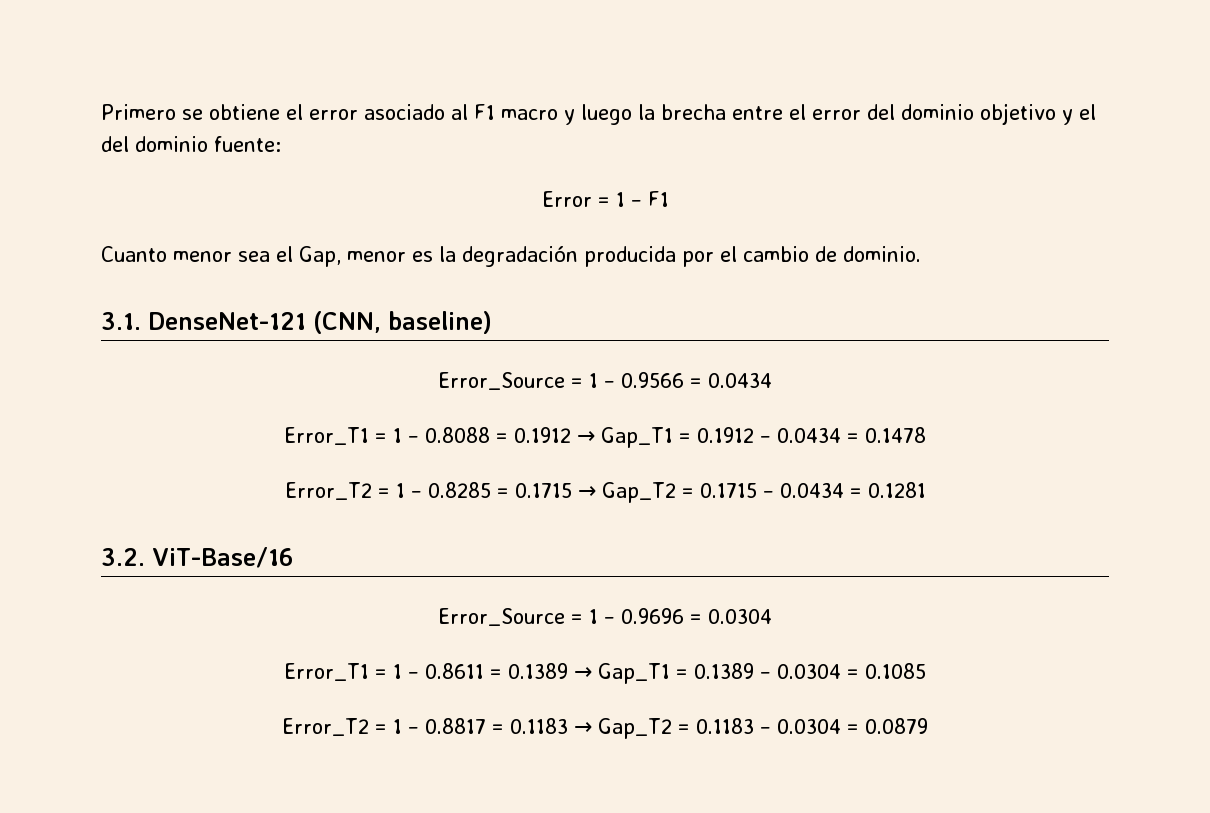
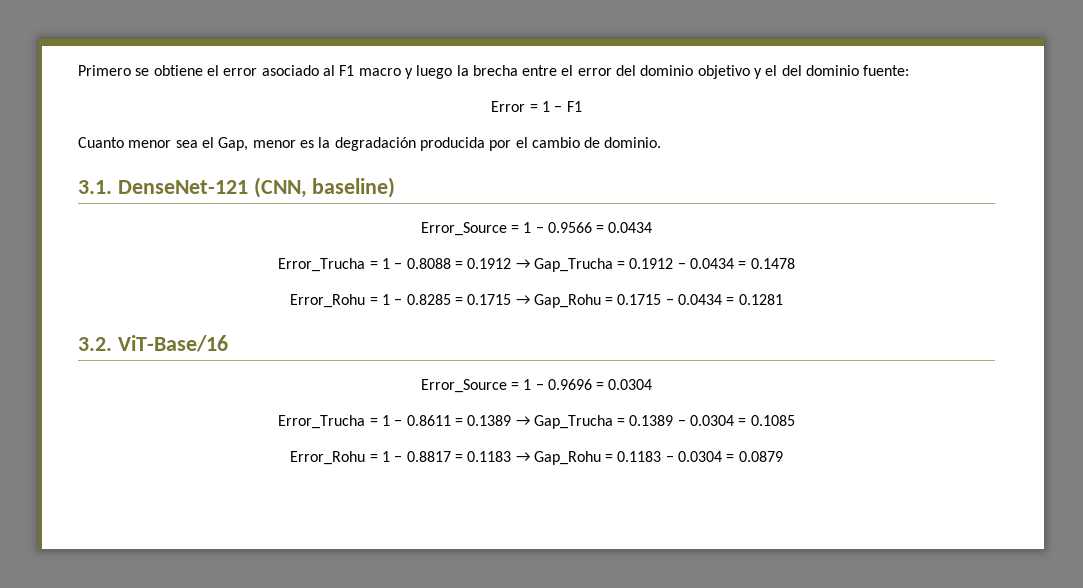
[284,427,369,445] Error_T1 -> [278,258,366,272] Error_Trucha
[601,427,673,448] Gap_T1 -> [533,258,613,272] Gap_Trucha
[284,482,372,500] Error_T2 -> [290,294,366,308] Error_Rohu
[601,482,676,503] Gap_T2 -> [533,294,601,308] Gap_Rohu
[284,663,369,681] Error_T1 -> [278,415,366,429] Error_Trucha
[598,663,670,684] Gap_T1 -> [533,415,613,429] Gap_Trucha
[282,718,369,736] Error_T2 -> [290,451,366,465] Error_Rohu
[598,718,672,739] Gap_T2 -> [533,451,601,465] Gap_Rohu

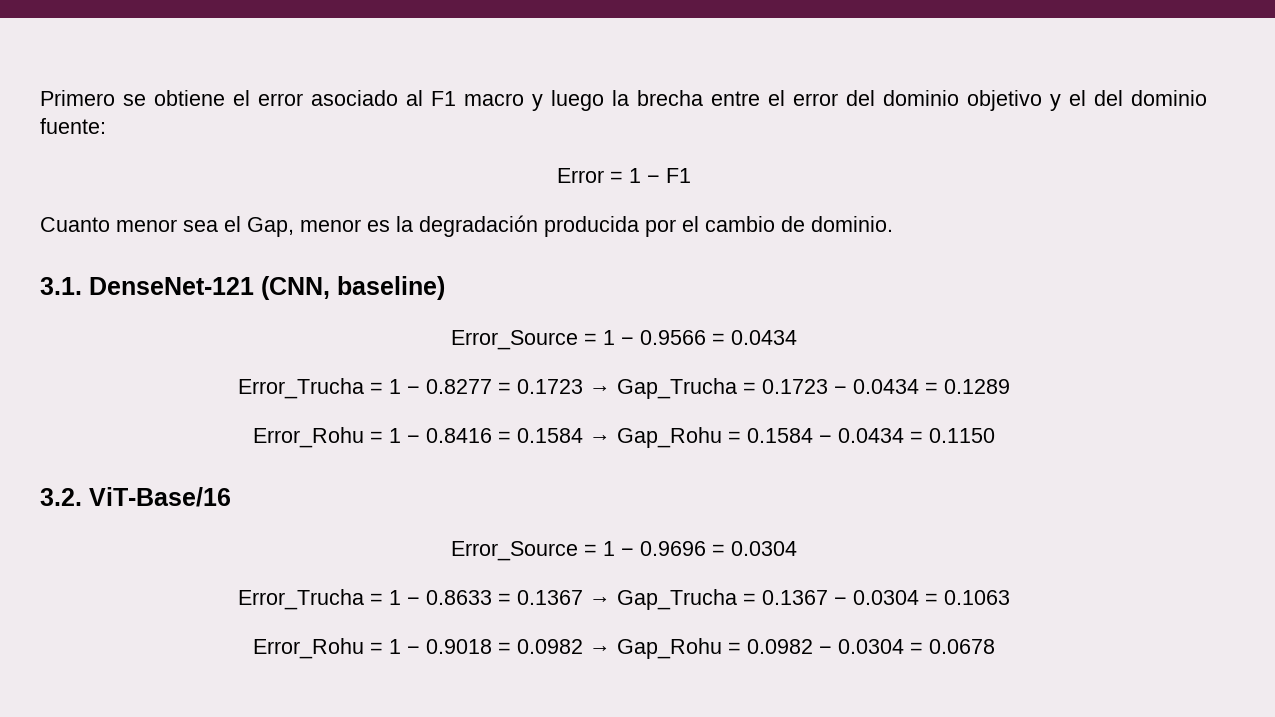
[406,258,795,272] [290,294,783,308] 0.8088 = 0.1912 → Gap_Trucha = 0.1912 − 0.0434 = 0.1478 // Error_Rohu = 1 − 0.8285 = 0.1715 → Gap_Rohu = 0.1715 − 0.0434 = 0.1281 -> [425,378,1010,399] [252,427,995,448] 0.8277 = 0.1723 → Gap_Trucha = 0.1723 − 0.0434 = 0.1289 // Error_Rohu = 1 − 0.8416 = 0.1584 → Gap_Rohu = 0.1584 − 0.0434 = 0.1150
[406,415,795,429] [290,451,783,465] 0.8611 = 0.1389 → Gap_Trucha = 0.1389 − 0.0304 = 0.1085 // Error_Rohu = 1 − 0.8817 = 0.1183 → Gap_Rohu = 0.1183 − 0.0304 = 0.0879 -> [425,589,1010,610] [252,638,995,659] 0.8633 = 0.1367 → Gap_Trucha = 0.1367 − 0.0304 = 0.1063 // Error_Rohu = 1 − 0.9018 = 0.0982 → Gap_Rohu = 0.0982 − 0.0304 = 0.0678

